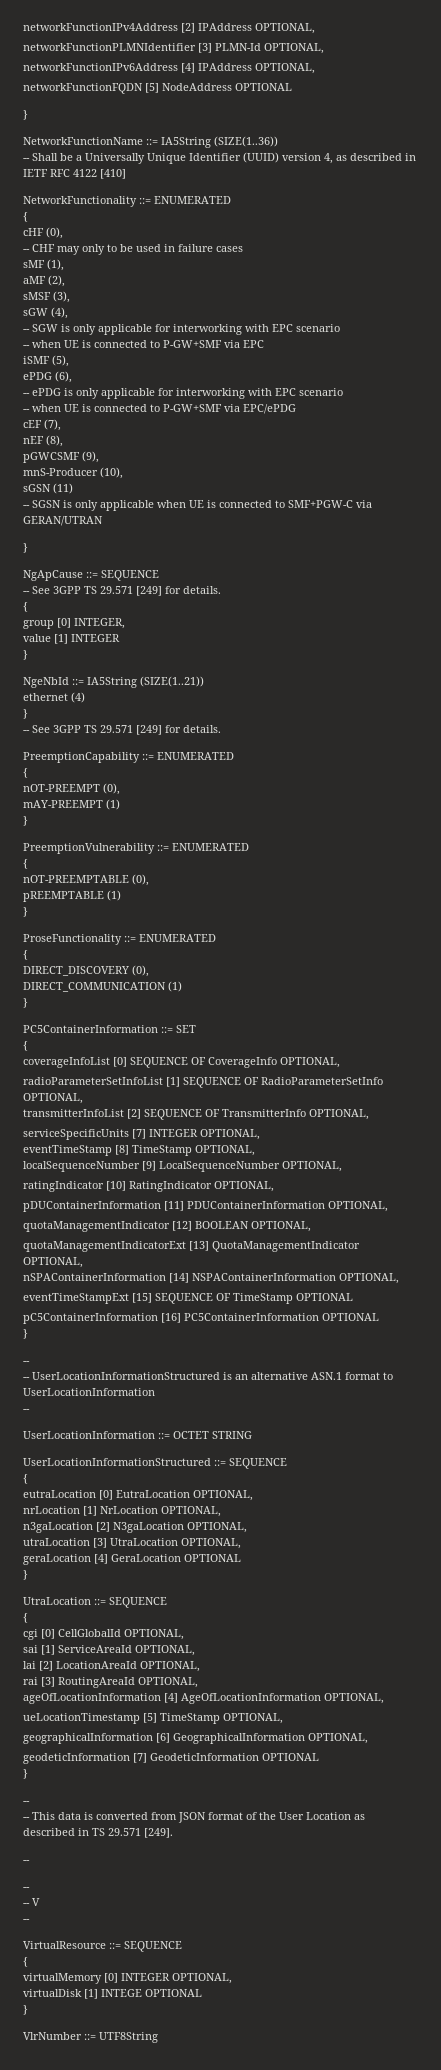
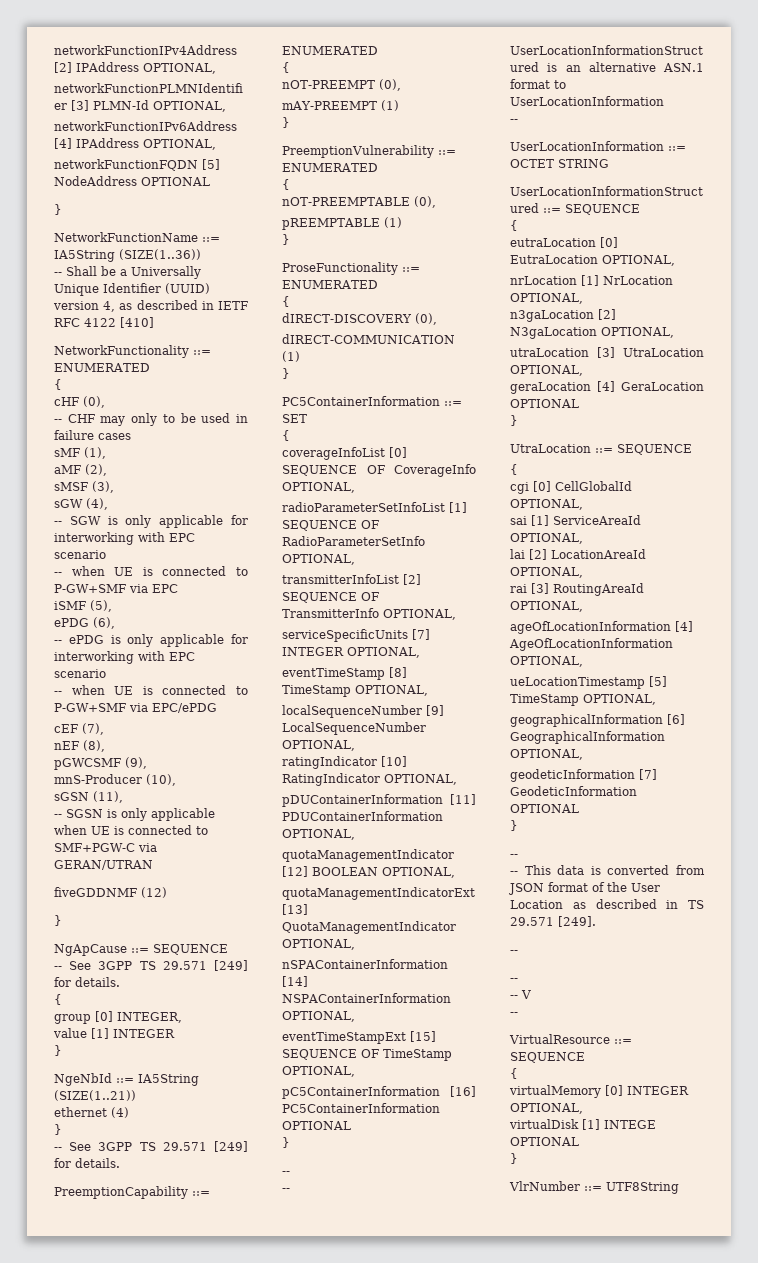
[53,483,73,494] (11) -> [93,791,123,803] (11),
(103, 521) none -> [54,887,167,898] // fiveGDDNMF (12)
[23,965,149,977] [23,982,166,992] DIRECT_DISCOVERY (0), // DIRECT_COMMUNICATION -> [282,313,437,325] [282,334,455,344] dIRECT-DISCOVERY (0), // dIRECT-COMMUNICATION
[296,1293,353,1301] OPTIONAL -> [282,1066,355,1077] OPTIONAL,

